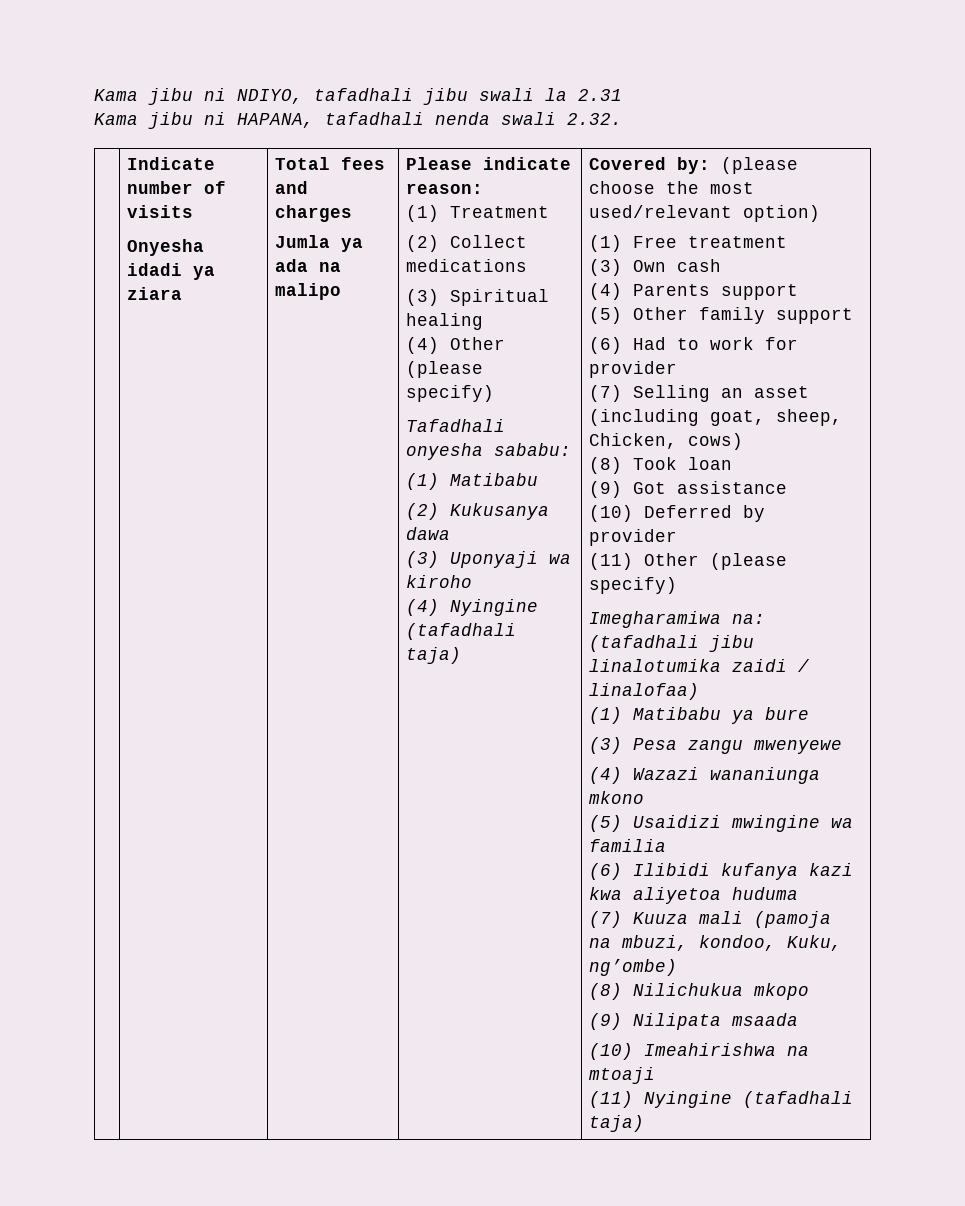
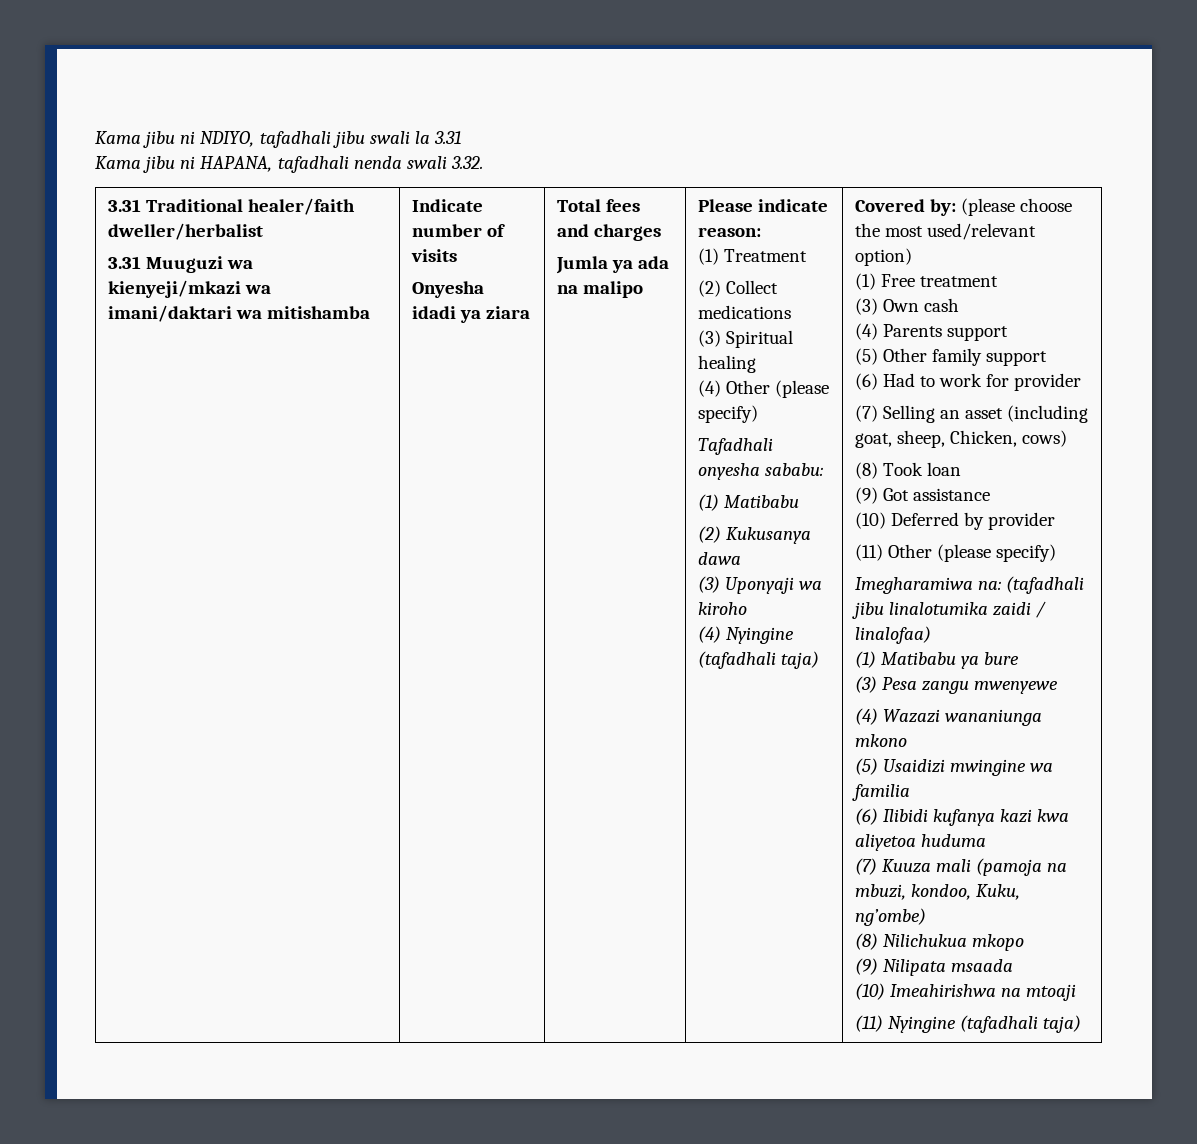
[578,89,622,101] 2.31 -> [434,131,462,144] 3.31
[567,113,622,125] 2.32. // -> [450,156,483,169] [107,198,355,215] [107,223,263,240] [107,256,253,273] [107,280,271,298] [107,305,370,322] 3.32. // 3.31 Traditional healer/faith dweller/herbalist // 3.31 Muuguzi wa kienyeji/mkazi wa imani/daktari wa mitishamba

